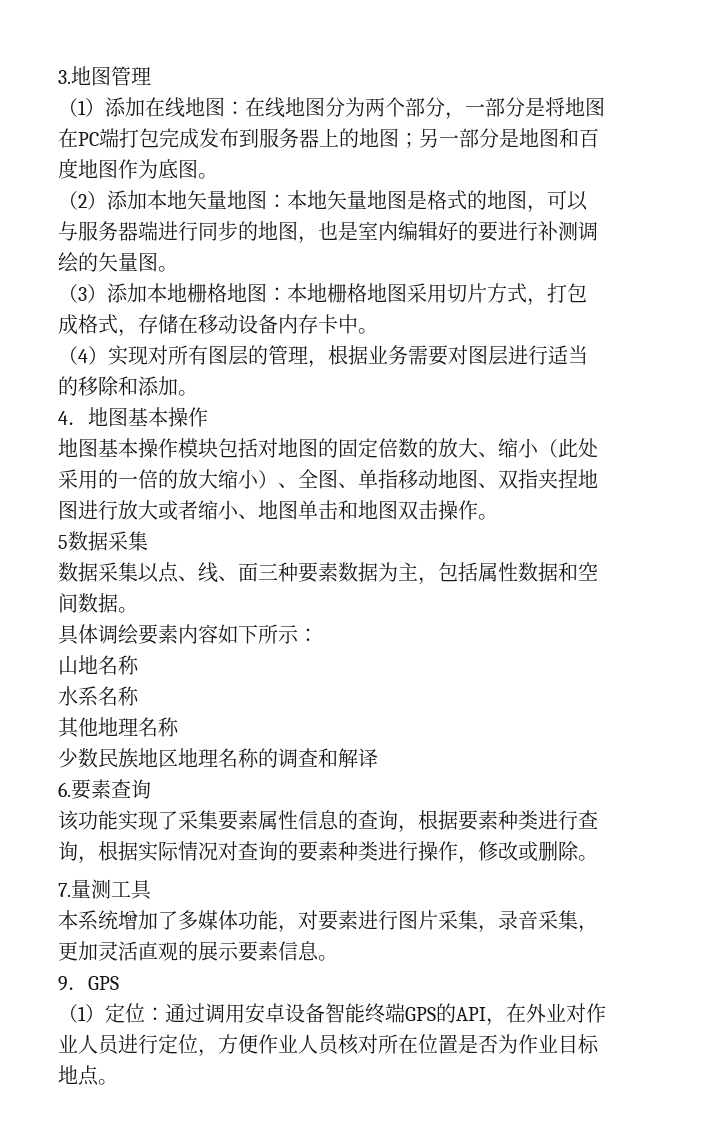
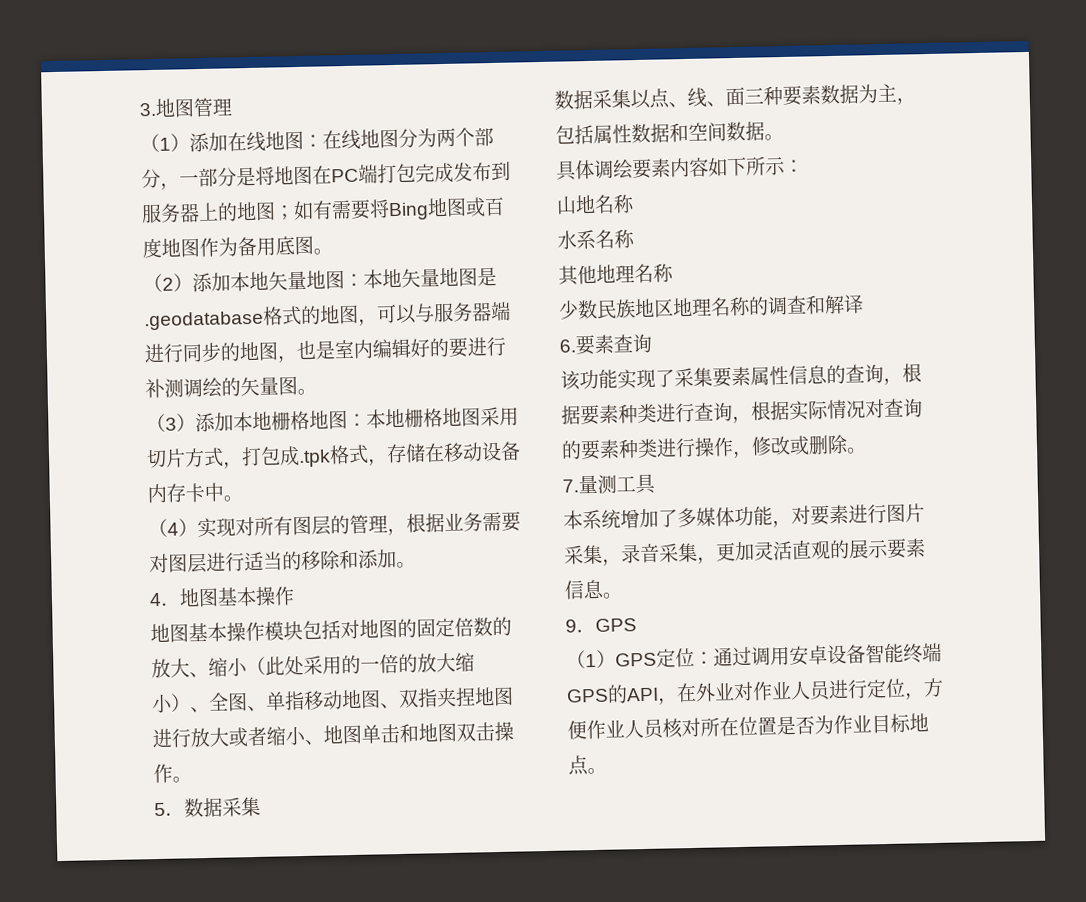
[419,128,579,148] 另一部分是地图和 -> [293,197,486,221] 如有需要将Bing地图或
(158, 169) none -> [237,236,276,257] 备用
(427, 200) none -> [144,310,264,331] .geodatabase
(78, 324) none -> [298,449,331,468] .tpk
(68, 542) none -> [165,812,185,816] ．
(105, 1013) none -> [615,652,657,667] GPS

